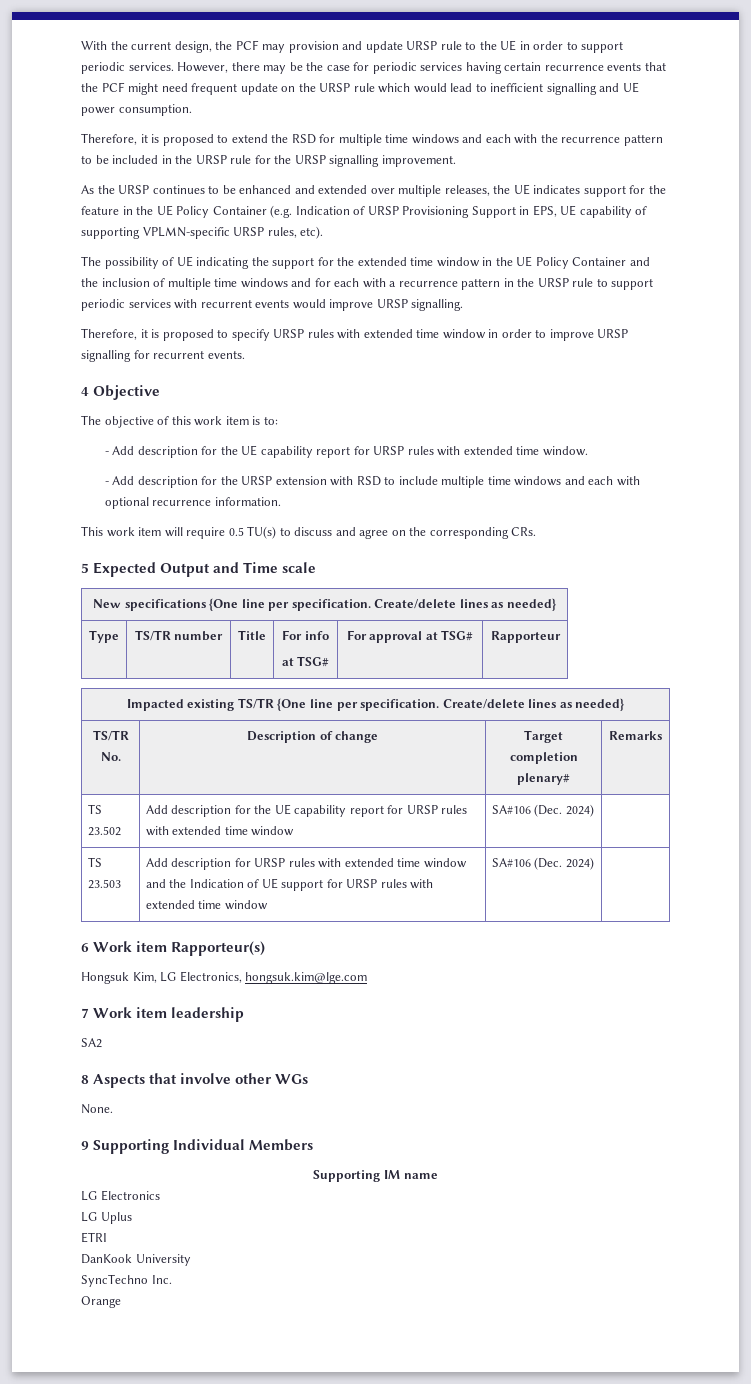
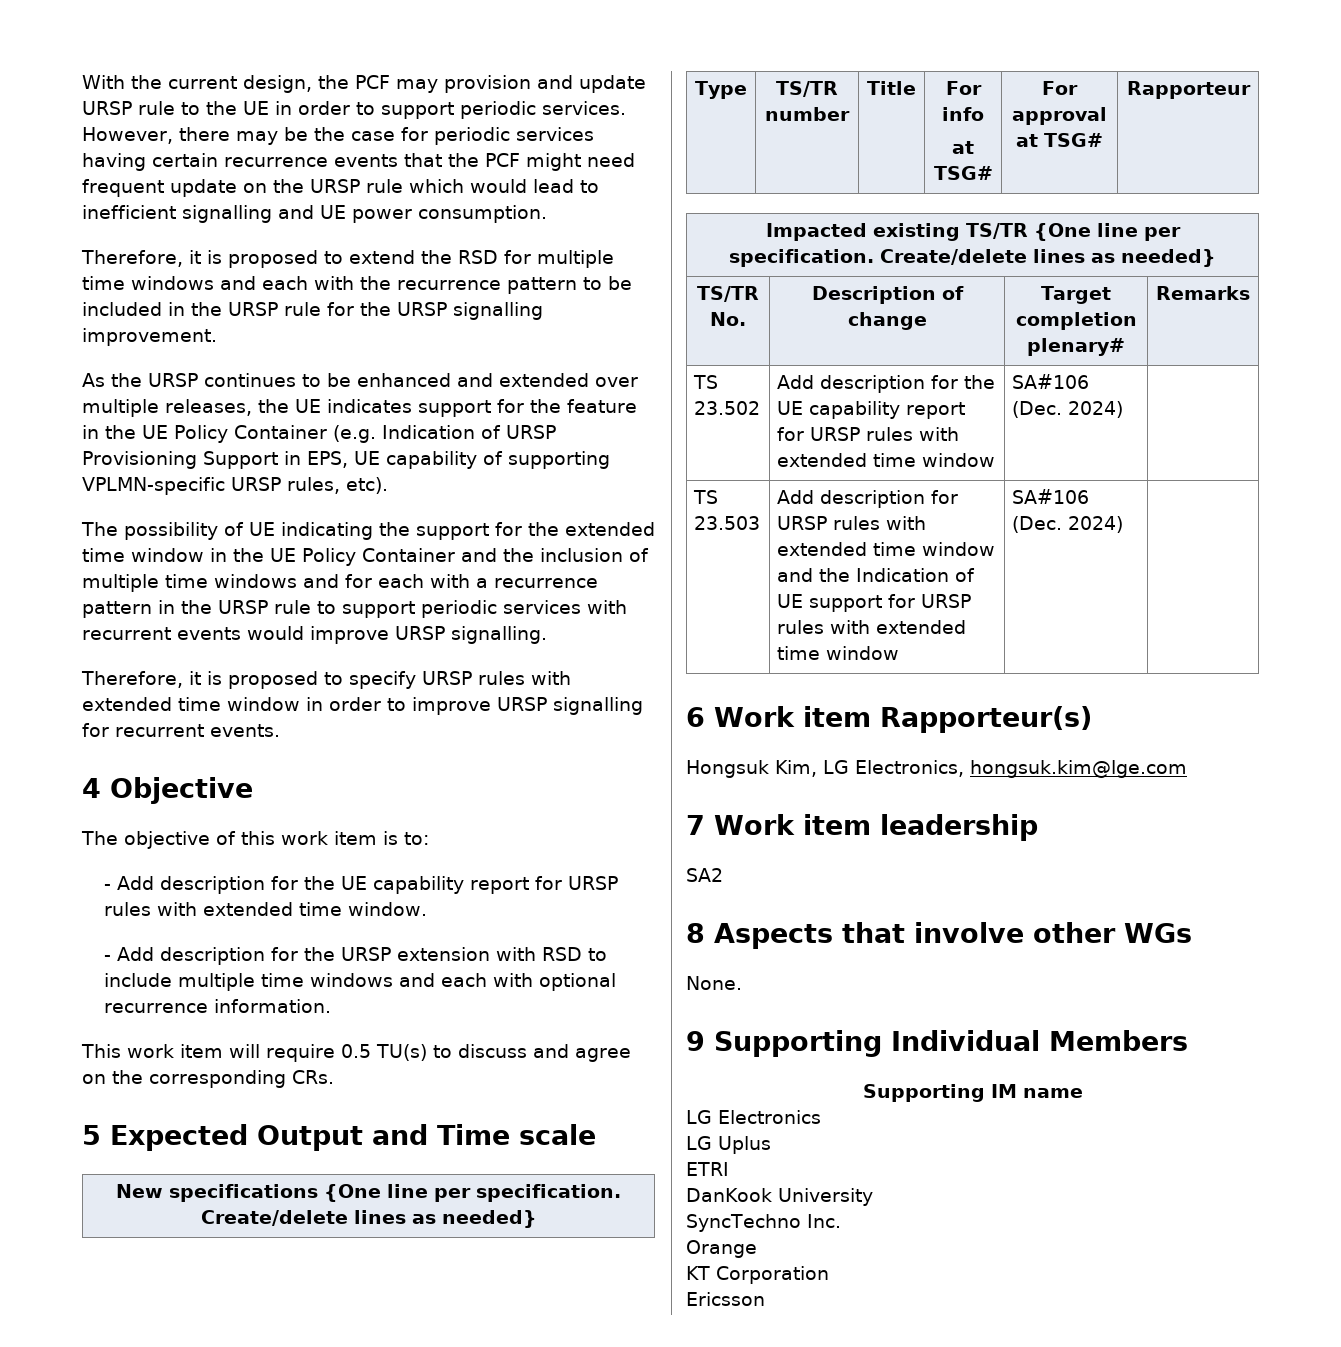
(121, 1302) none -> [686,1266,829,1284] [686,1292,765,1306] // KT Corporation // Ericsson

